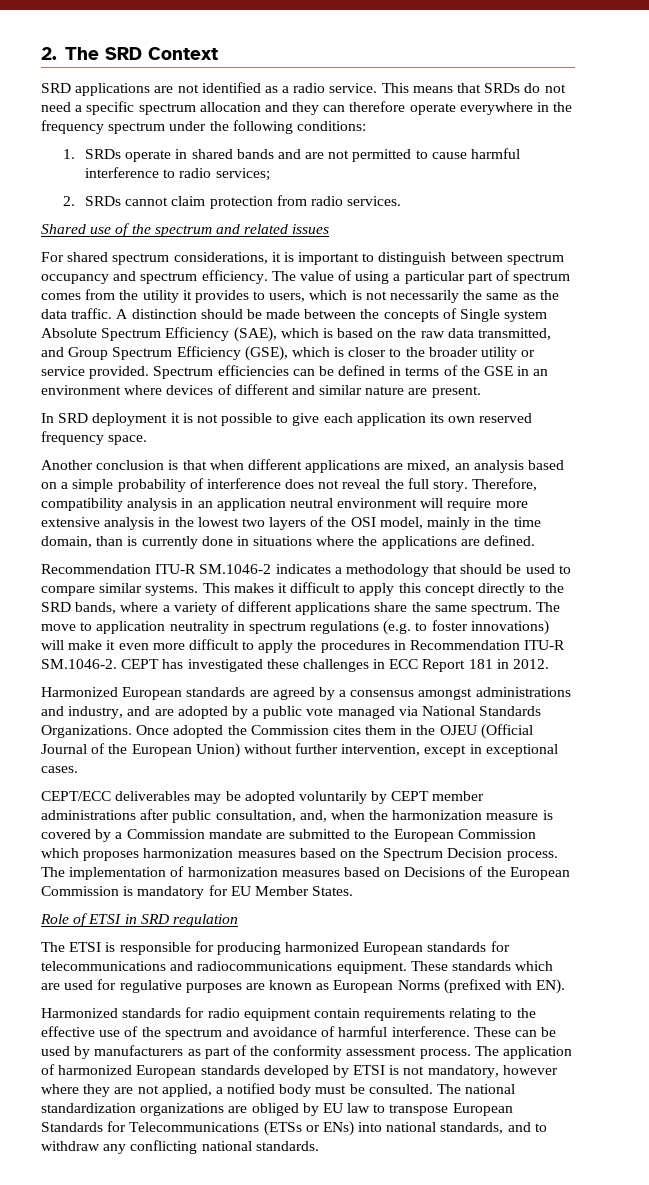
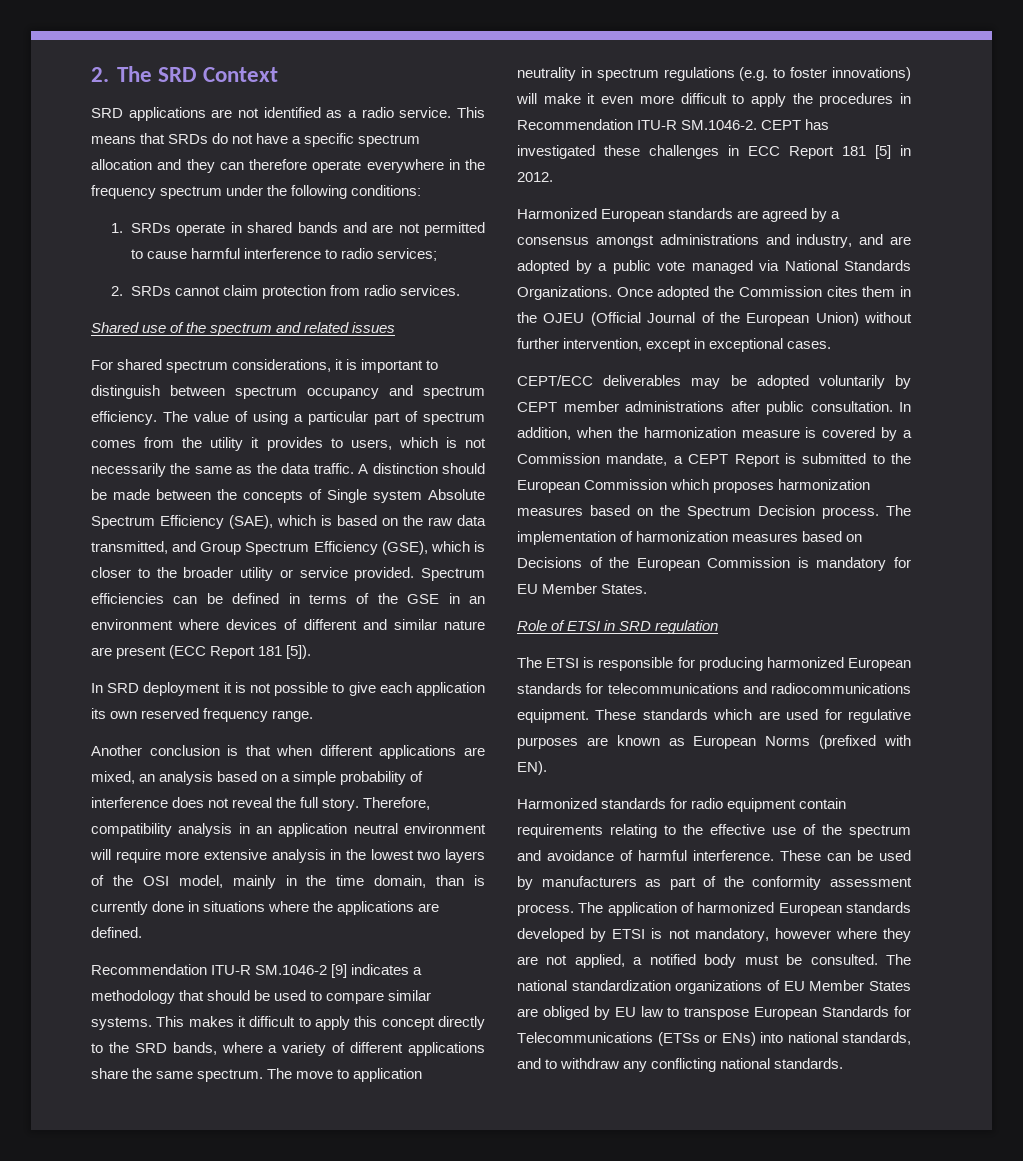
[41,102,71,112] need -> [256,133,289,144] have
[431,386,481,398] present. -> [116,645,312,659] present (ECC Report 181 [5]).
[108,435,148,445] space. -> [272,710,314,722] range.
(272, 569) none -> [331,964,348,978] [9]
(493, 664) none -> [875,145,891,159] [5]
[215,810,327,822] consultation, and, -> [810,401,911,412] [517,427,571,440] consultation. In addition,
[208,829,285,839] mandate are -> [606,453,796,467] mandate, a CEPT Report is
(225, 1109) none -> [767,980,911,991] of EU Member States

